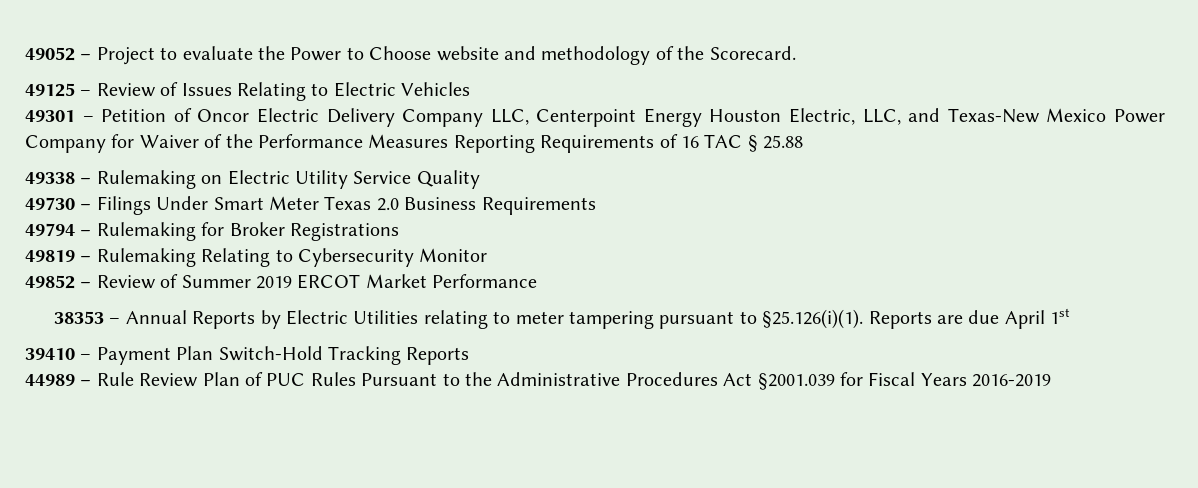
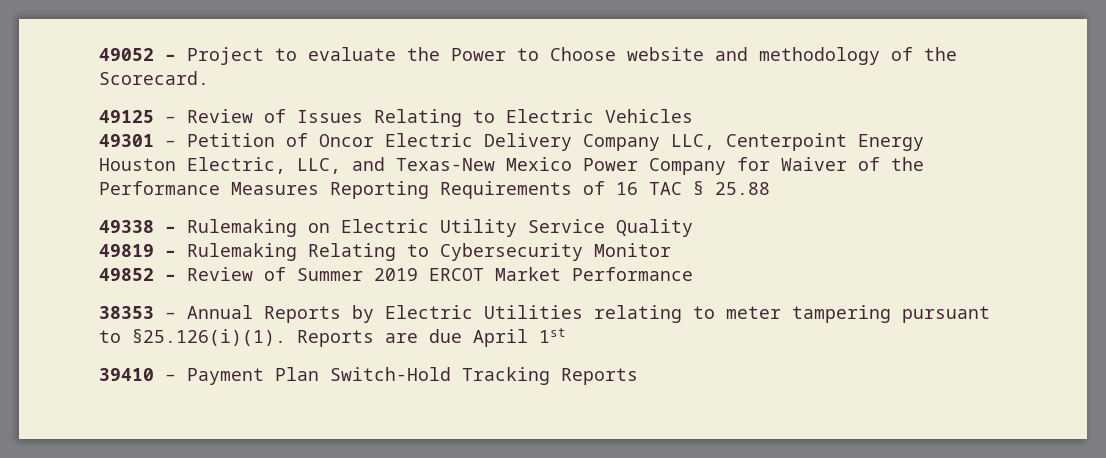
[25,196,596,215] [25,222,399,241] // 49730 – Filings Under Smart Meter Texas 2.0 Business Requirements // 49794 – Rulemaking for Broker Registrations -> (693, 228) none
[25,372,1052,390] // 44989 – Rule Review Plan of PUC Rules Pursuant to the Administrative Procedures Act §2001.039 for Fiscal Years 2016-2019 -> (638, 376) none

